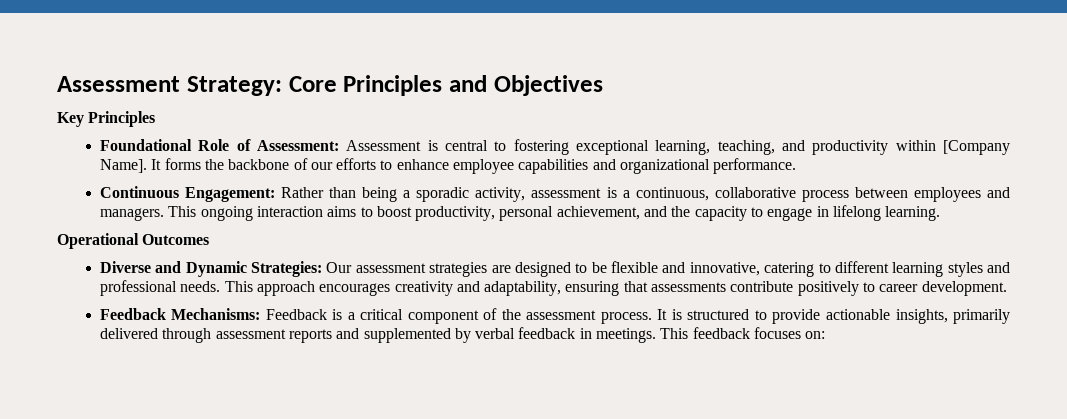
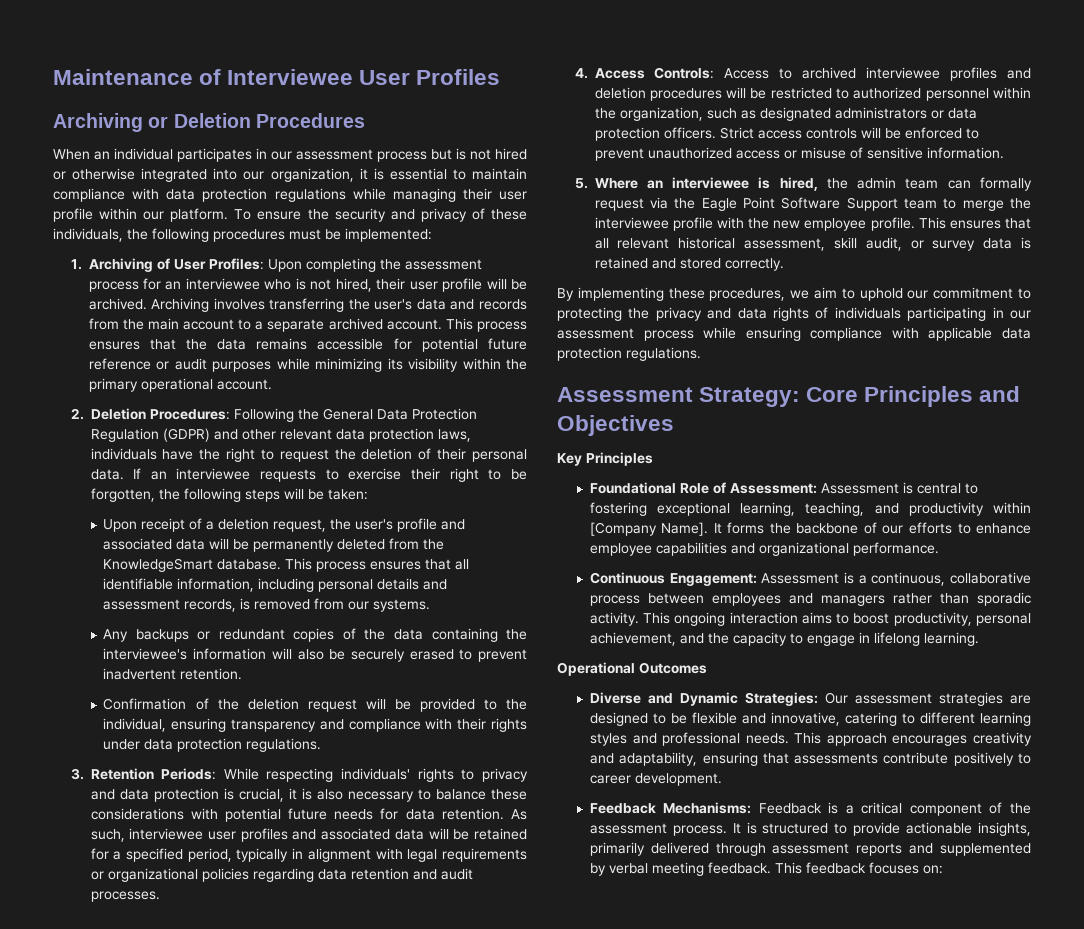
(57, 84) none -> [53,69,501,85] [53,113,365,132] [53,148,527,162] [53,168,528,182] [53,188,527,202] [53,208,527,222] [53,228,432,242] [70,258,482,272] [88,278,527,292] [88,298,527,312] [88,318,527,332] [88,338,527,352] [88,358,527,372] [88,378,272,392] [70,408,477,422] [90,428,471,442] [90,448,528,462] [90,468,527,482] [90,488,368,502] [103,518,466,532] [103,538,445,552] [103,558,470,572] [103,578,448,592] [103,598,431,612] [103,628,527,642] [103,648,527,662] [103,668,243,680] [103,698,527,712] [103,718,527,732] [103,738,322,752] [70,768,528,782] [90,788,527,802] [90,808,527,822] [90,828,527,842] [90,848,527,862] [90,868,473,882] [90,891,160,902] [574,67,1031,81] [594,87,1031,101] [594,107,977,121] [594,127,979,141] [594,147,1004,161] [574,177,1032,191] [594,197,1031,211] [594,217,1031,231] [594,237,1031,251] [594,257,784,271] [557,287,1031,301] [557,307,1031,321] [557,327,1031,341] [557,347,701,361] Maintenance of Interviewee User Profiles // Archiving or Deletion Procedures // When an individual participates in our assessment process but is not hired or otherwise integrated into our organization, it is essential to maintain compliance with data protection regulations while managing their user profile within our platform. To ensure the security and privacy of these individuals, the following procedures must be implemented: // 1. Archiving of User Profiles: Upon completing the assessment process for an interviewee who is not hired, their user profile will be archived. Archiving involves transferring the user's data and records from the main account to a separate archived account. This process ensures that the data remains accessible for potential future reference or audit purposes while minimizing its visibility within the primary operational account. // 2. Deletion Procedures: Following the General Data Protection Regulation (GDPR) and other relevant data protection laws, individuals have the right to request the deletion of their personal data. If an interviewee requests to exercise their right to be forgotten, the following steps will be taken: // Upon receipt of a deletion request, the user's profile and associated data will be permanently deleted from the KnowledgeSmart database. This process ensures that all identifiable information, including personal details and assessment records, is removed from our systems. // Any backups or redundant copies of the data containing the interviewee's information will also be securely erased to prevent inadvertent retention. // Confirmation of the deletion request will be provided to the individual, ensuring transparency and compliance with their rights under data protection regulations. // 3. Retention Periods: While respecting individuals' rights to privacy and data protection is crucial, it is also necessary to balance these considerations with potential future needs for data retention. As such, interviewee user profiles and associated data will be retained for a specified period, typically in alignment with legal requirements or organizational policies regarding data retention and audit processes. // 4. Access Controls: Access to archived interviewee profiles and deletion procedures will be restricted to authorized personnel within the organization, such as designated administrators or data protection officers. Strict access controls will be enforced to prevent unauthorized access or misuse of sensitive information. // 5. Where an interviewee is hired, the admin team can formally request via the Eagle Point Software Support team to merge the interviewee profile with the new employee profile. This ensures that all relevant historical assessment, skill audit, or survey data is retained and stored correctly. // By implementing these procedures, we aim to uphold our commitment to protecting the privacy and data rights of individuals participating in our assessment process while ensuring compliance with applicable data protection regulations. //
[281,187,602,202] Rather than being a sporadic activity, assessment -> [761,573,840,584] Assessment
[99,208,164,221] managers. -> [820,592,1031,606] [589,612,639,626] managers rather than sporadic activity.
[518,327,657,343] feedback in meetings. -> [651,862,771,876] meeting feedback.

